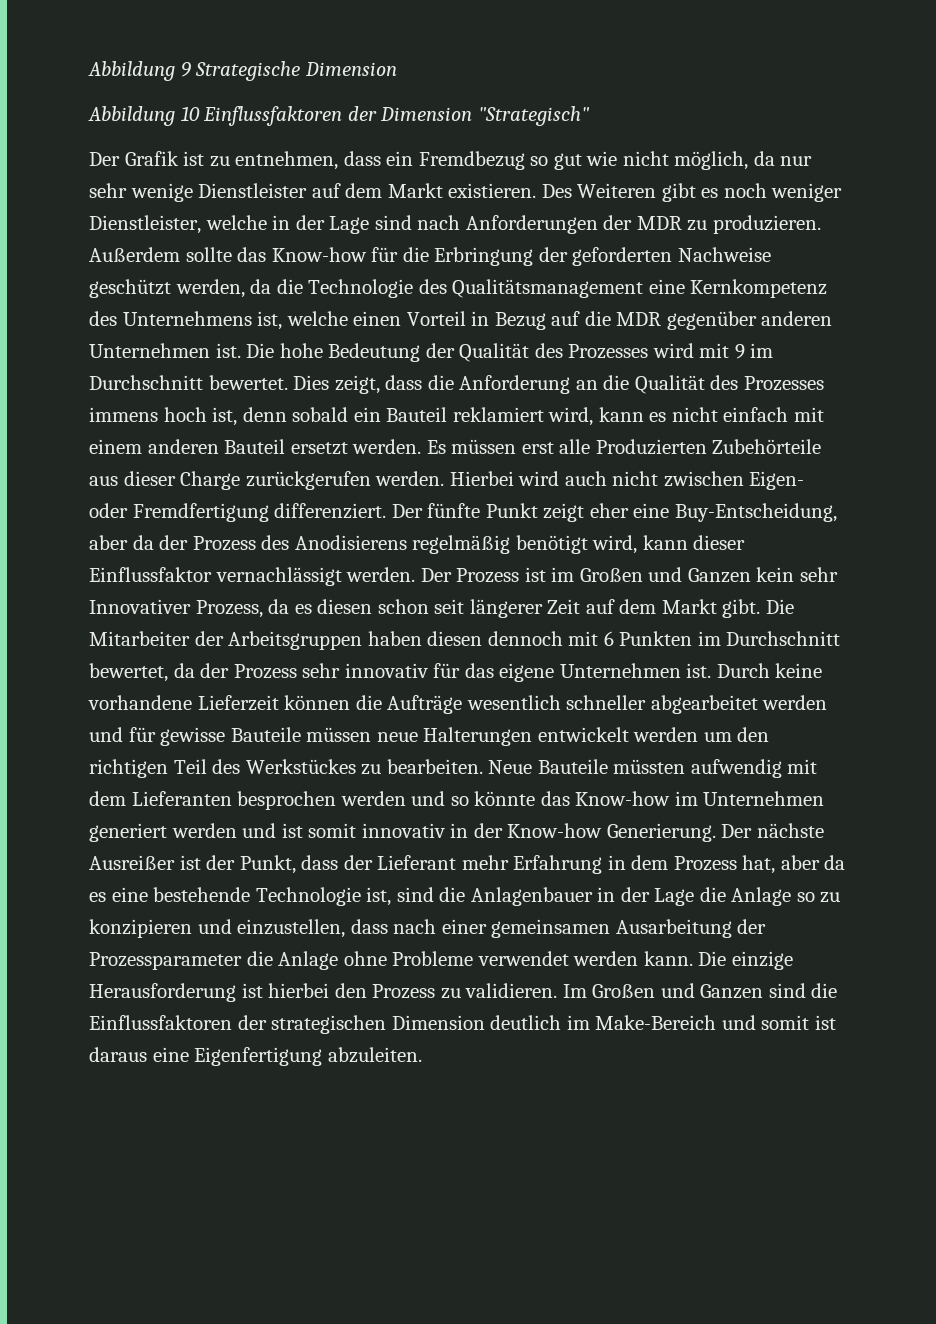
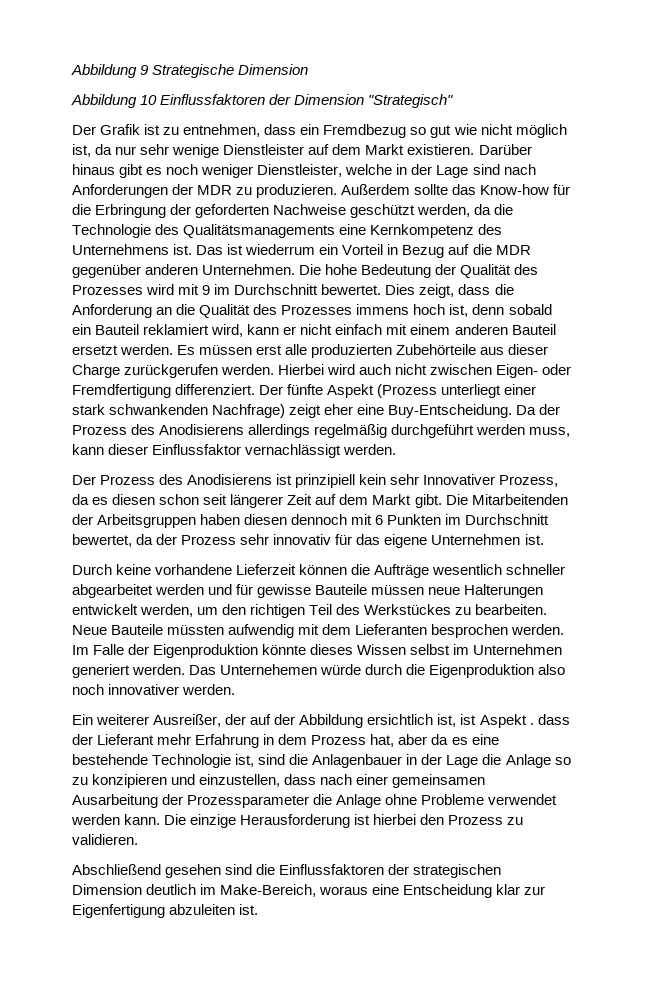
[674,151,749,170] möglich, -> [515,124,567,138] [72,144,91,157] möglich ist,
[541,183,657,198] Des Weiteren -> [478,144,532,155] [72,164,115,175] Darüber hinaus
[452,279,644,298] Qualitätsmanagement -> [183,224,336,238] Qualitätsmanagements
[257,311,402,330] ist, welche einen -> [173,244,339,255] ist. Das ist wiederrum ein
[89,343,241,358] Unternehmen ist. -> [202,264,296,275] Unternehmen.
[649,412,667,422] es -> [283,326,297,335] er
[595,439,707,455] Produzierten -> [311,344,393,358] produzierten
[485,503,837,522] [89,535,638,554] Punkt zeigt eher eine Buy-Entscheidung, aber da der Prozess des Anodisierens regelmäßig benötigt wird, -> [327,384,537,398] [72,404,561,418] [72,424,571,438] Aspekt (Prozess unterliegt einer stark schwankenden Nachfrage) zeigt eher eine Buy-Entscheidung. Da der Prozess des Anodisierens allerdings regelmäßig durchgeführt werden muss,
(416, 574) none -> (397, 449) //
[524,567,751,583] ist im Großen und Ganzen -> [159,474,356,488] des Anodisierens ist prinzipiell
[89,631,190,646] Mitarbeiter -> [471,494,568,505] Mitarbeitenden
(712, 670) none -> (544, 539) //
[633,727,699,742] werden -> [140,604,194,617] werden,
[340,791,825,806] [89,823,824,842] [89,855,296,874] werden und so könnte das Know-how im Unternehmen generiert werden und ist somit innovativ in der Know-how Generierung. Der nächste Ausreißer ist der Punkt, -> [511,624,565,635] [72,644,563,658] [72,664,566,678] [72,684,236,695] [72,714,534,728] werden. Im Falle der Eigenproduktion könnte dieses Wissen selbst im Unternehmen generiert werden. Das Unternehemen würde durch die Eigenproduktion also noch innovativer werden. // Ein weiterer Ausreißer, der auf der Abbildung ersichtlich ist, ist Aspekt .
[562,983,764,999] Im Großen und Ganzen -> [72,864,222,878] // Abschließend gesehen
[595,1015,836,1030] [89,1047,422,1066] Make-Bereich und somit ist daraus eine Eigenfertigung abzuleiten. -> [220,884,546,898] [72,904,259,918] Make-Bereich, woraus eine Entscheidung klar zur Eigenfertigung abzuleiten ist.

